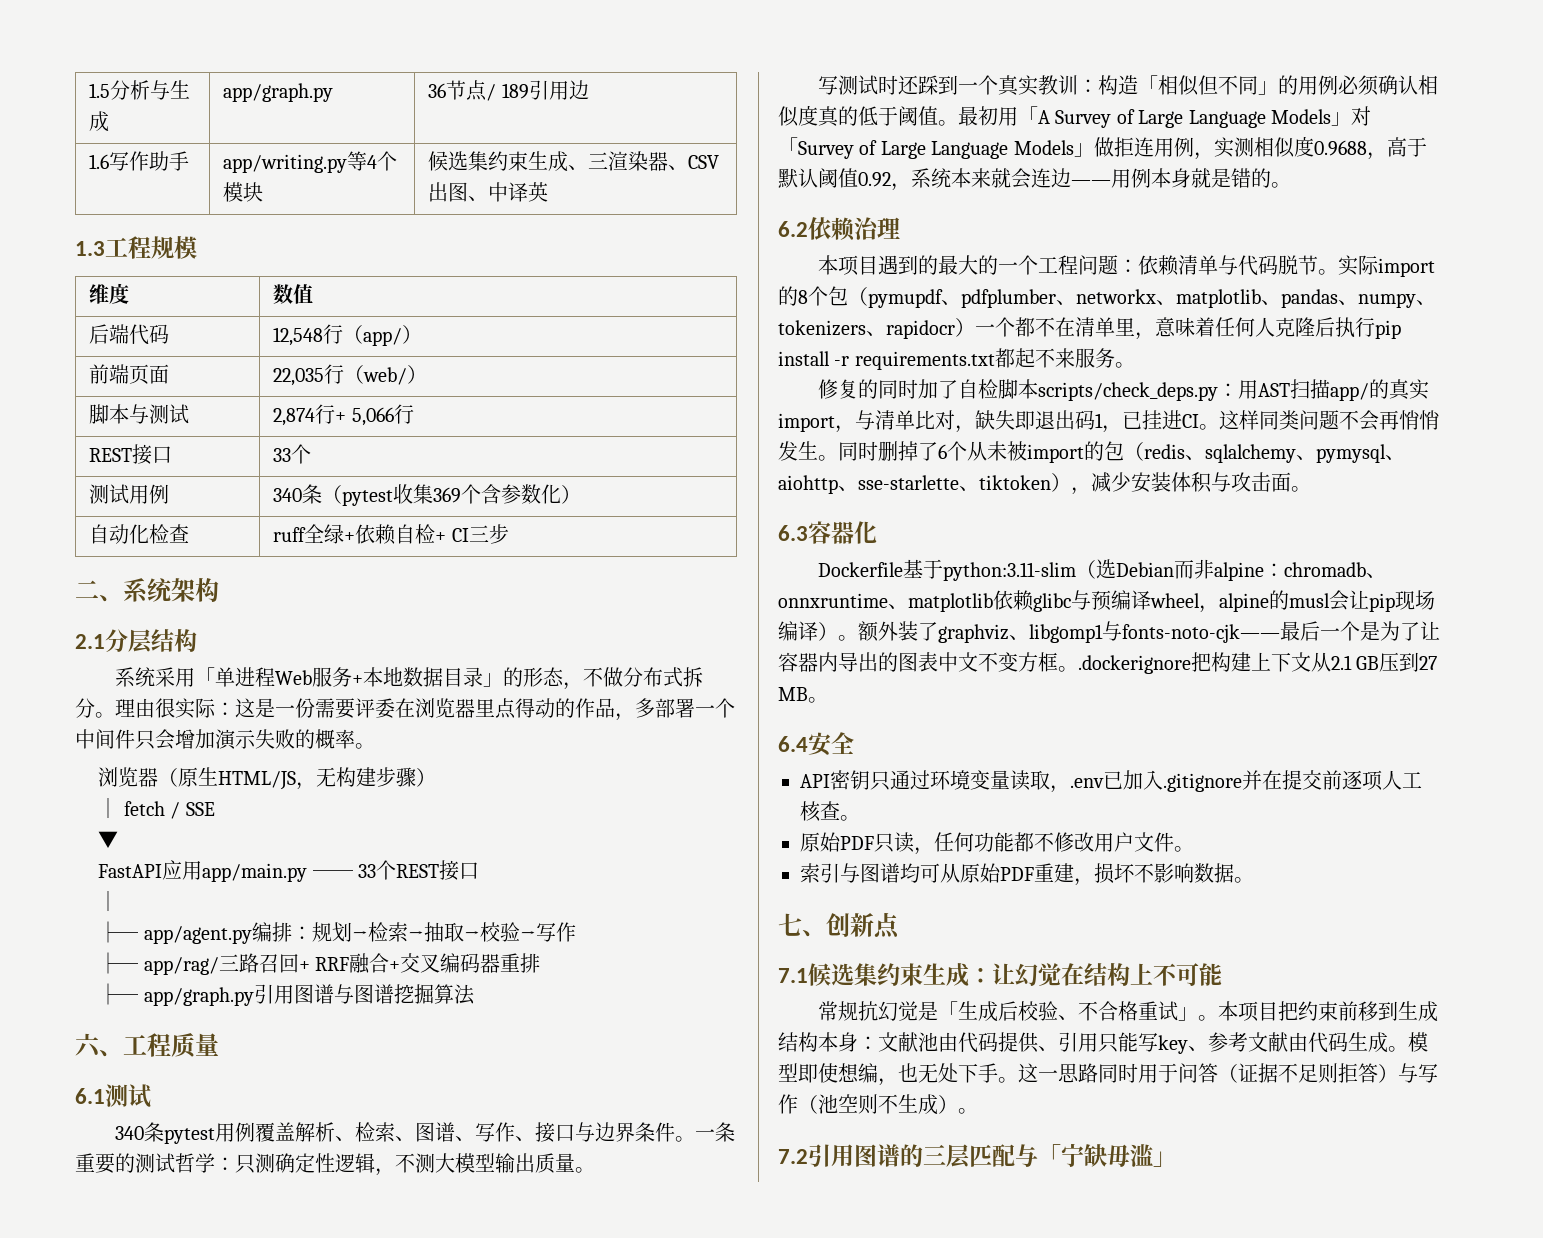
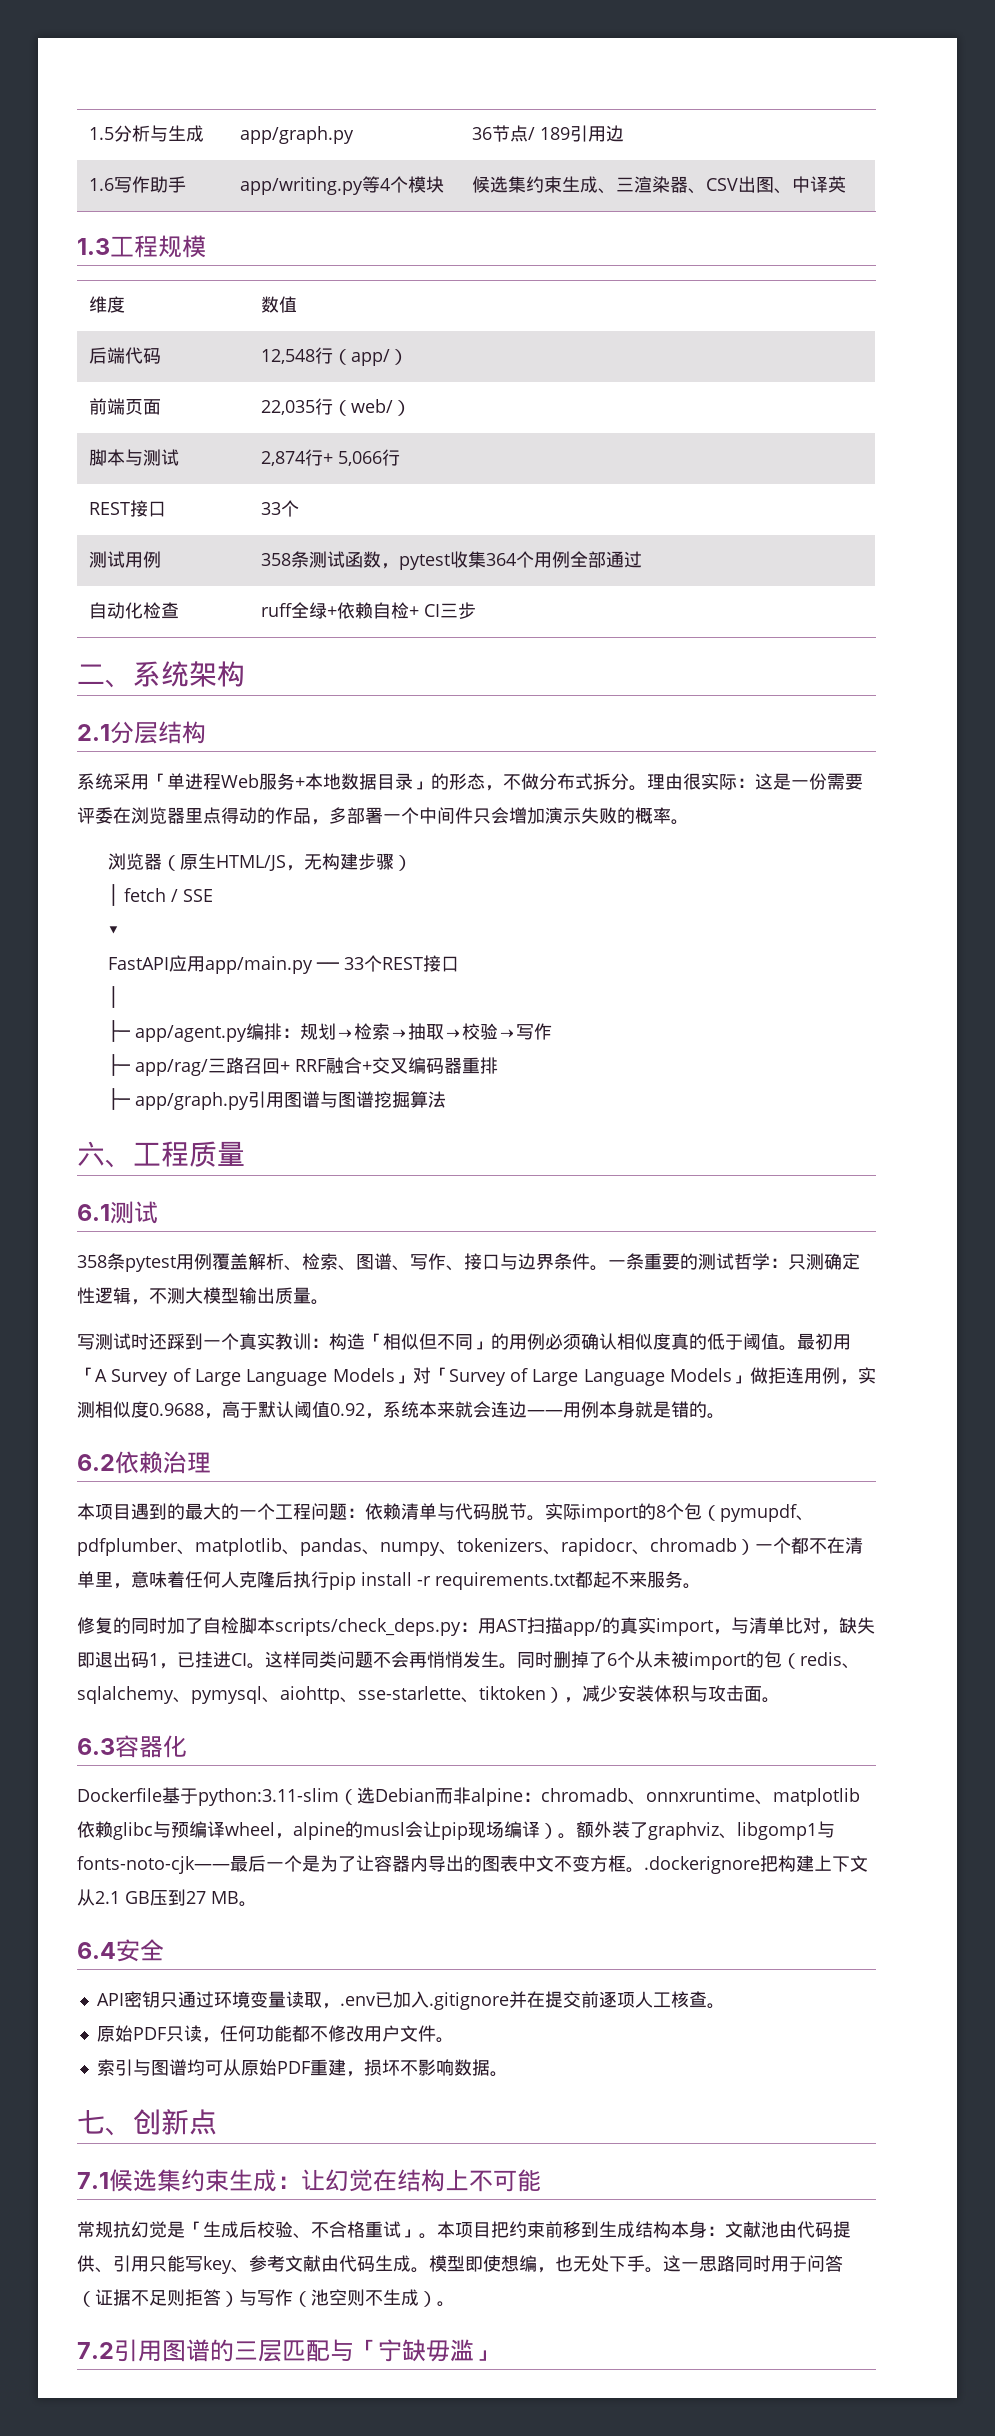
[273,484,582,506] 340条（pytest收集369个含参数化） -> [260,551,642,570] 358条测试函数，pytest收集364个用例全部通过
[114,1126,144,1140] 340 -> [77,1255,107,1268] 358
[1076,289,1176,305] networkx、 -> (195, 1552) none
(955, 329) none -> [632,1538,737,1555] 、chromadb

